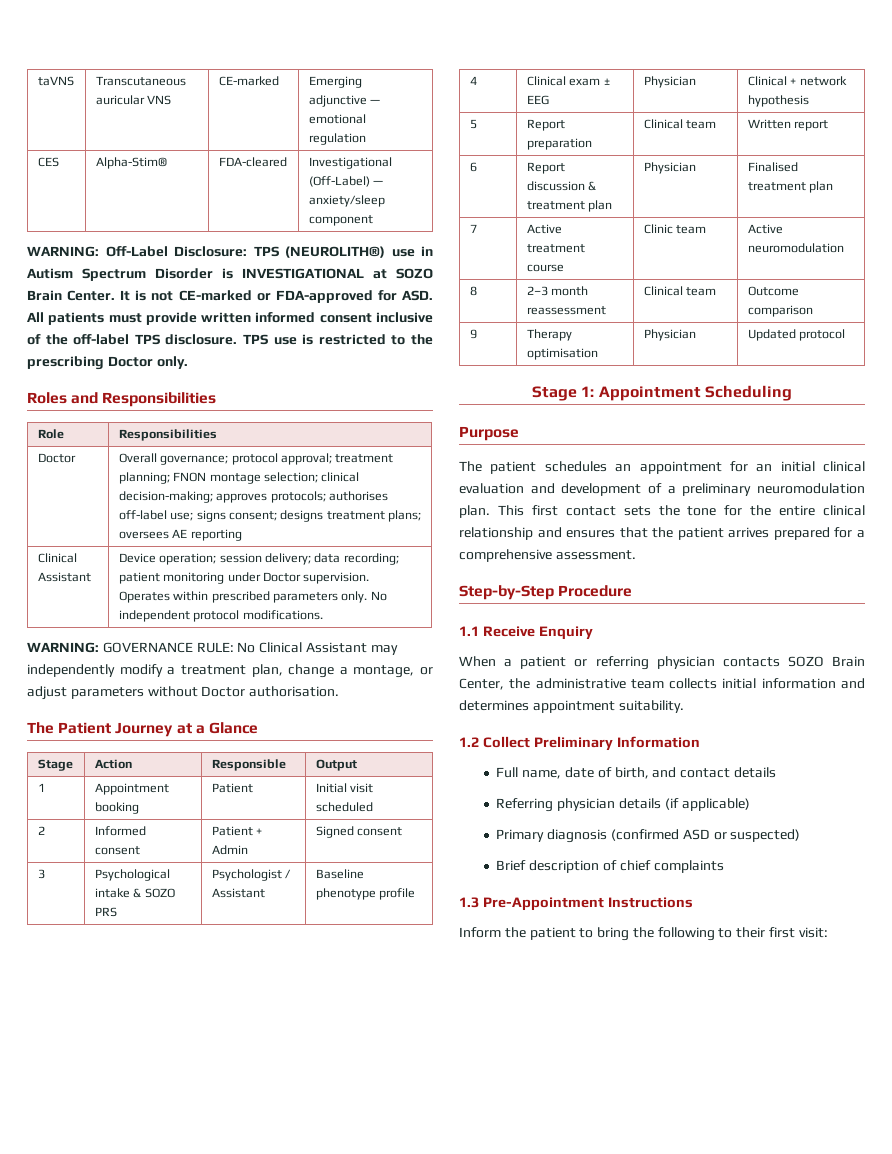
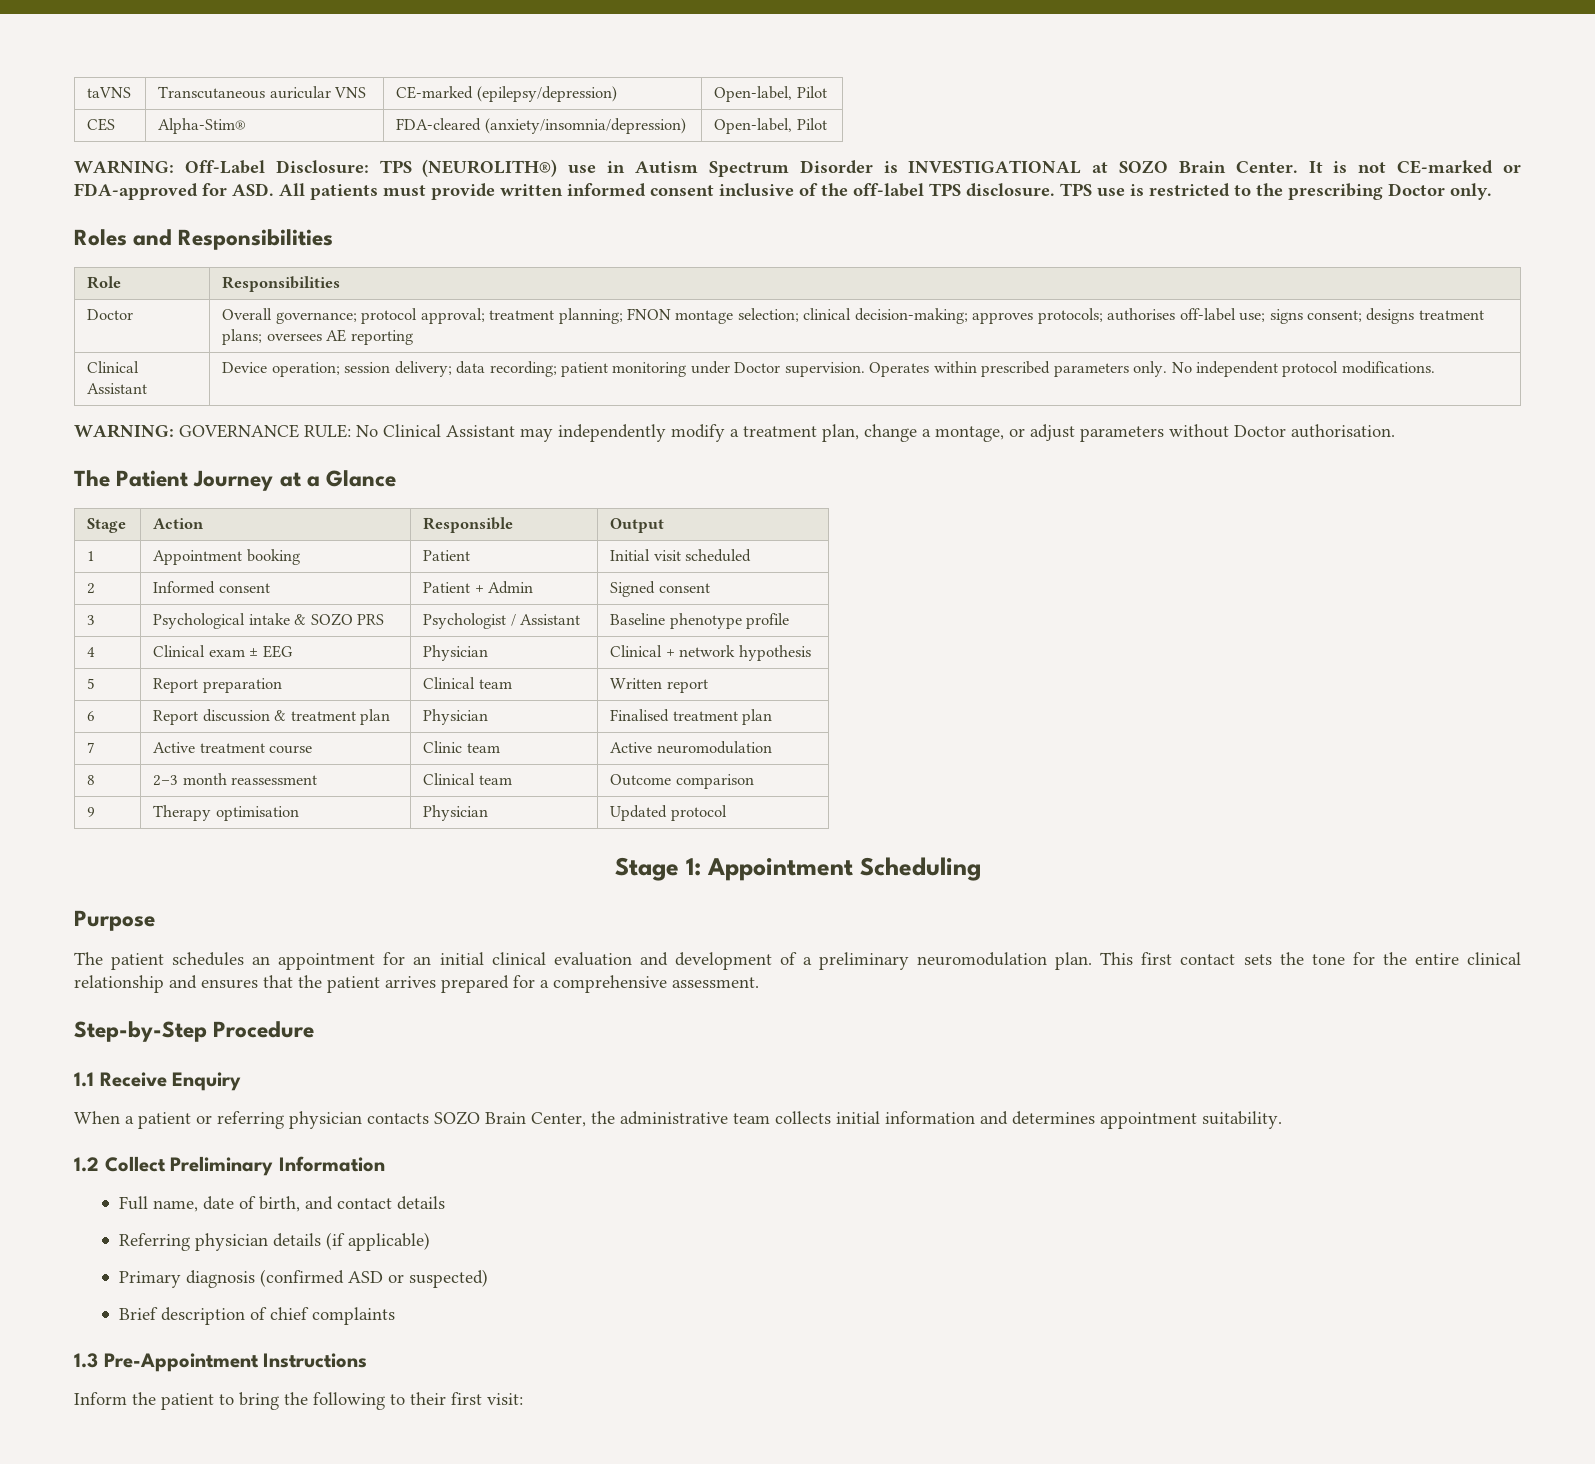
[308,76,362,88] [308,95,381,107] [308,114,366,124] [308,133,366,145] [37,157,59,167] [95,157,167,169] [218,157,287,167] [308,157,392,169] [308,176,384,187] [308,195,385,207] [308,215,373,226] | Emerging adjunctive — emotional regulation // CES | Alpha-Stim® | FDA-cleared | Investigational (Off-Label) — anxiety/sleep component -> [476,86,617,102] [714,86,827,102] [87,118,116,131] [158,118,247,134] [396,118,686,134] [714,118,827,134] (epilepsy/depression) | Open-label, Pilot // CES | Alpha-Stim® | FDA-cleared (anxiety/insomnia/depression) | Open-label, Pilot

